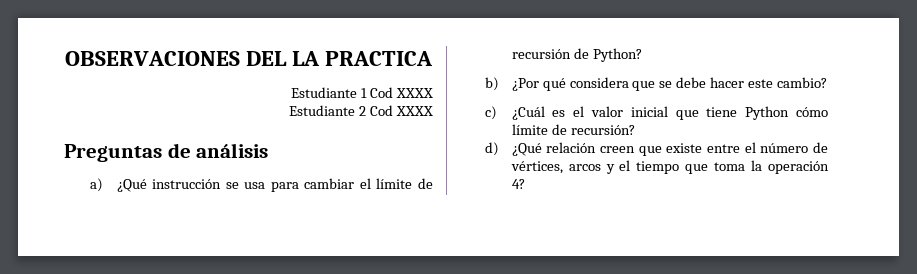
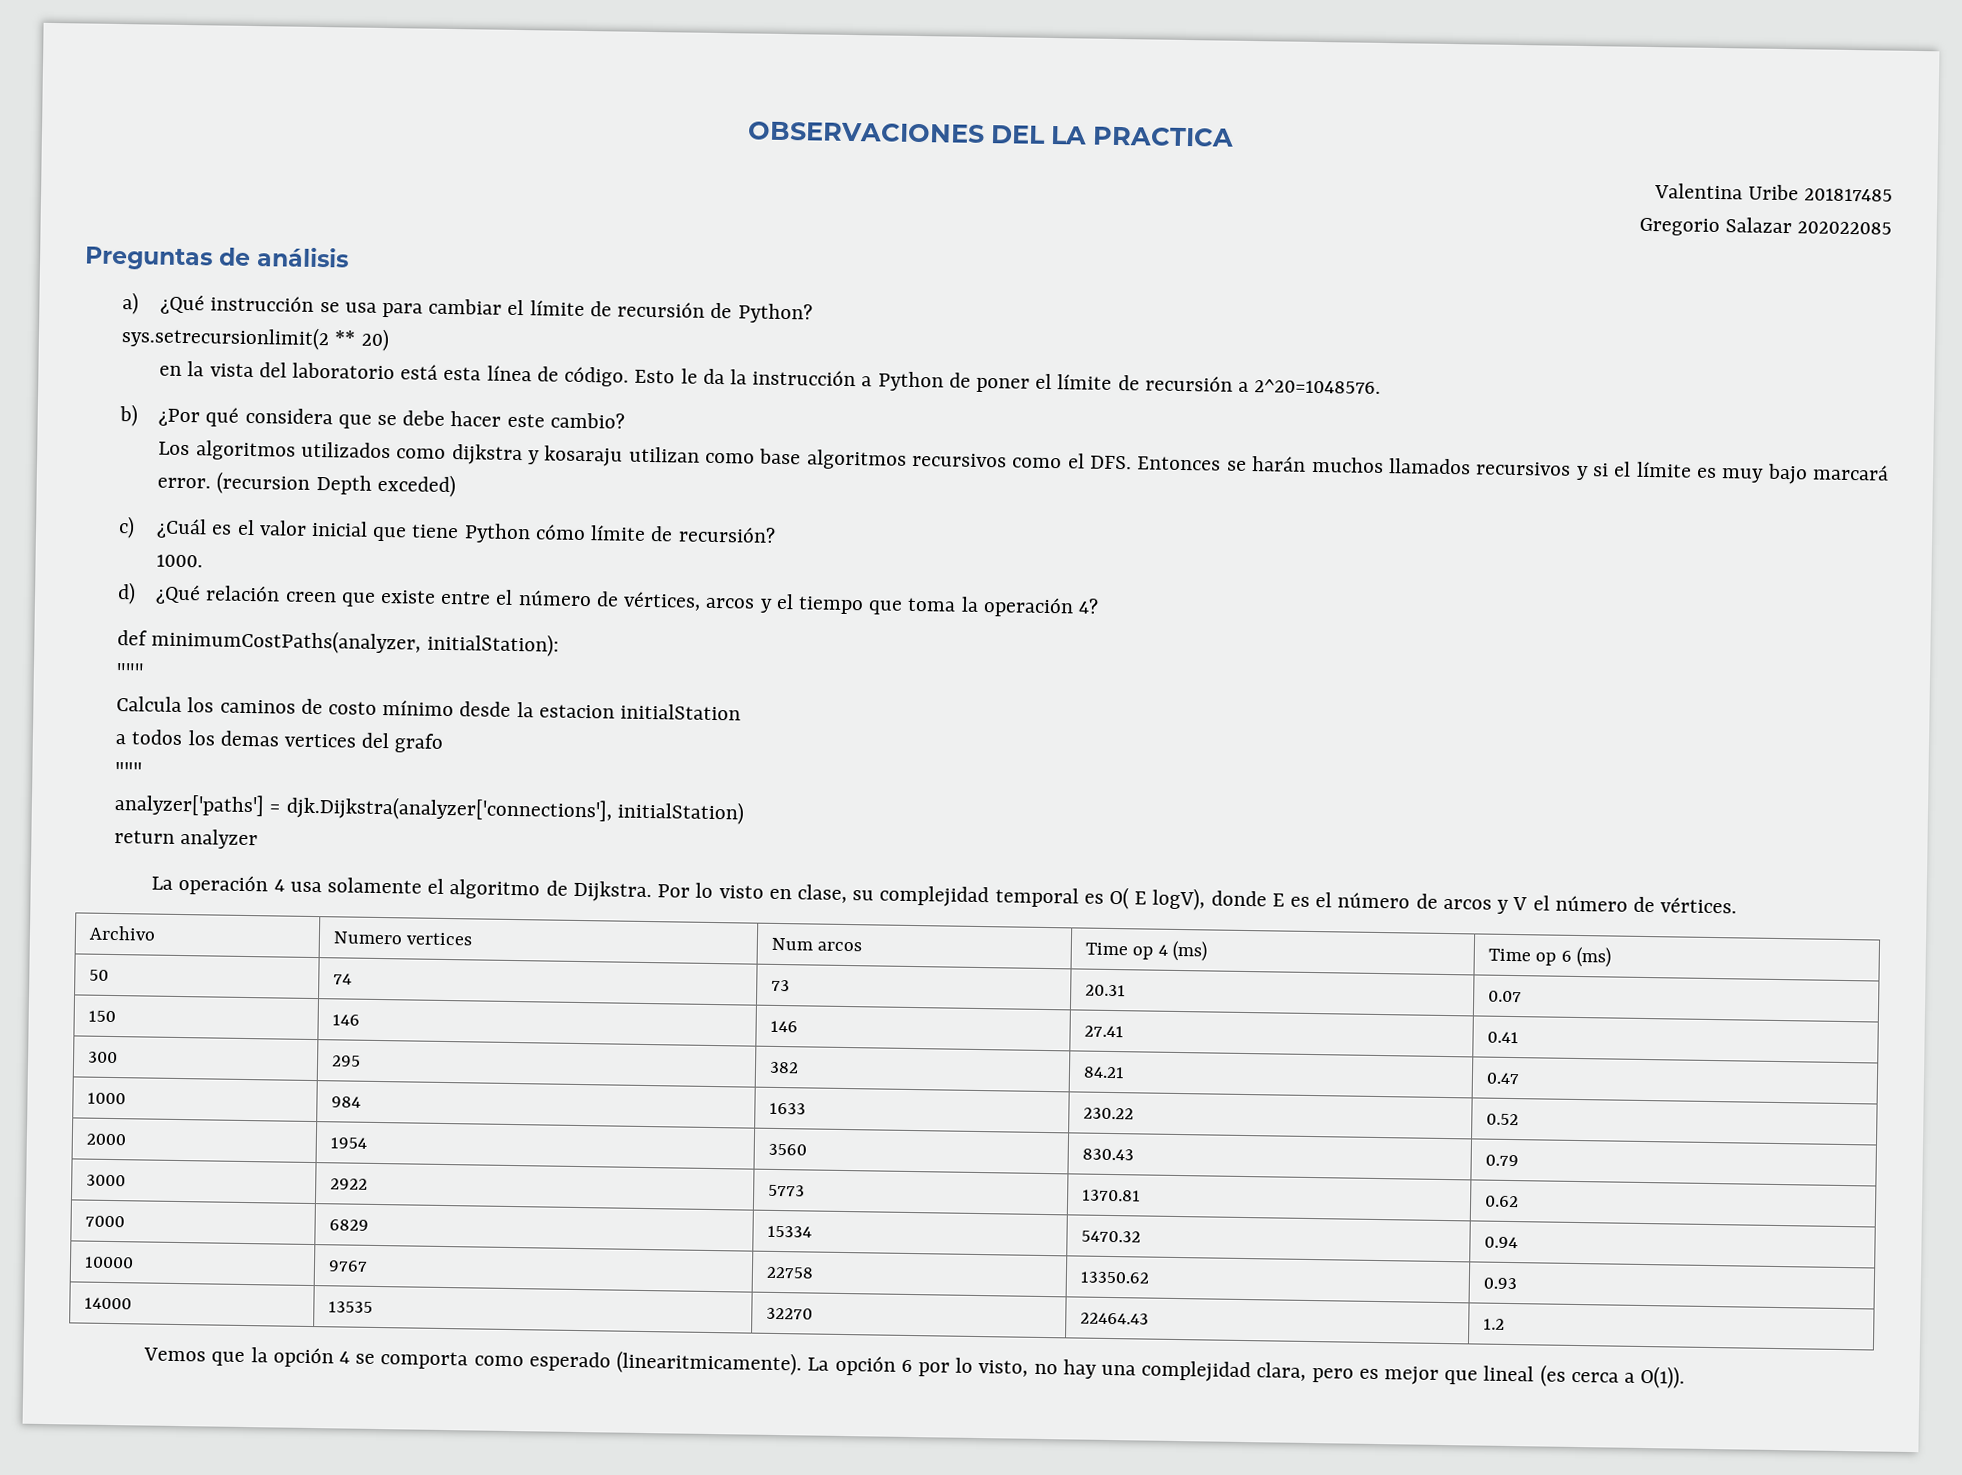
[291,87,434,98] [289,105,434,116] Estudiante 1 Cod XXXX // Estudiante 2 Cod XXXX -> [1653,183,1893,202] [1638,217,1892,237] Valentina Uribe 201817485 // Gregorio Salazar 202022085
(642, 55) none -> [121,325,390,352] [159,361,1382,394] // sys.setrecursionlimit(2 ** 20) // en la vista del laboratorio está esta línea de código. Esto le da la instrucción a Python de poner el límite de recursión a 2^20=1048576.
(828, 82) none -> [158,440,1889,485] [157,471,456,498] // Los algoritmos utilizados como dijkstra y kosaraju utilizan como base algoritmos recursivos como el DFS. Entonces se harán muchos llamados recursivos y si el límite es muy bajo marcará error. (recursion Depth exceded)
(635, 130) none -> [156,554,204,568] // 1000.
(525, 184) none -> [117,628,559,657] [116,663,146,679] [116,696,742,721] [115,729,444,753] [115,762,144,778] [114,793,744,825] [114,828,259,850] [151,874,1738,914] [88,925,156,941] [332,931,474,946] [770,937,863,952] [1084,940,1208,962] [1487,946,1612,968] [88,969,109,981] [332,973,352,985] [770,979,790,992] [1084,984,1126,997] [1487,990,1522,1003] [87,1010,116,1023] [331,1014,360,1026] [769,1020,798,1033] [1083,1025,1124,1038] [1486,1031,1519,1044] [87,1051,118,1064] [330,1055,361,1067] [768,1061,799,1074] [1082,1066,1125,1079] [1485,1072,1520,1085] [86,1092,126,1105] [330,1096,361,1108] [768,1102,806,1115] [1082,1107,1134,1120] [1485,1113,1519,1126] [85,1133,126,1146] [329,1137,367,1149] [767,1143,807,1156] [1081,1148,1134,1161] [1484,1154,1519,1167] [85,1174,126,1187] [329,1178,368,1190] [767,1184,805,1197] [1081,1189,1141,1202] [1484,1195,1519,1208] [84,1215,125,1228] [328,1219,369,1231] [766,1225,812,1238] [1080,1230,1141,1243] [1483,1236,1518,1249] [83,1256,134,1269] [327,1260,368,1272] [765,1266,814,1279] [1079,1271,1149,1284] [1482,1277,1517,1290] [83,1297,132,1310] [327,1301,373,1313] [765,1307,813,1320] [1079,1312,1149,1325] [1482,1318,1505,1330] [143,1347,1686,1389] // def minimumCostPaths(analyzer, initialStation): // """ // Calcula los caminos de costo mínimo desde la estacion initialStation // a todos los demas vertices del grafo // """ // analyzer['paths'] = djk.Dijkstra(analyzer['connections'], initialStation) // return analyzer // La operación 4 usa solamente el algoritmo de Dijkstra. Por lo visto en clase, su complejidad temporal es O( E logV), donde E es el número de arcos y V el número de vértices. // Archivo | Numero vertices | Num arcos | Time op 4 (ms) | Time op 6 (ms) // 50 | 74 | 73 | 20.31 | 0.07 // 150 | 146 | 146 | 27.41 | 0.41 // 300 | 295 | 382 | 84.21 | 0.47 // 1000 | 984 | 1633 | 230.22 | 0.52 // 2000 | 1954 | 3560 | 830.43 | 0.79 // 3000 | 2922 | 5773 | 1370.81 | 0.62 // 7000 | 6829 | 15334 | 5470.32 | 0.94 // 10000 | 9767 | 22758 | 13350.62 | 0.93 // 14000 | 13535 | 32270 | 22464.43 | 1.2 // Vemos que la opción 4 se comporta como esperado (linearitmicamente). La opción 6 por lo visto, no hay una complejidad clara, pero es mejor que lineal (es cerca a O(1)).

